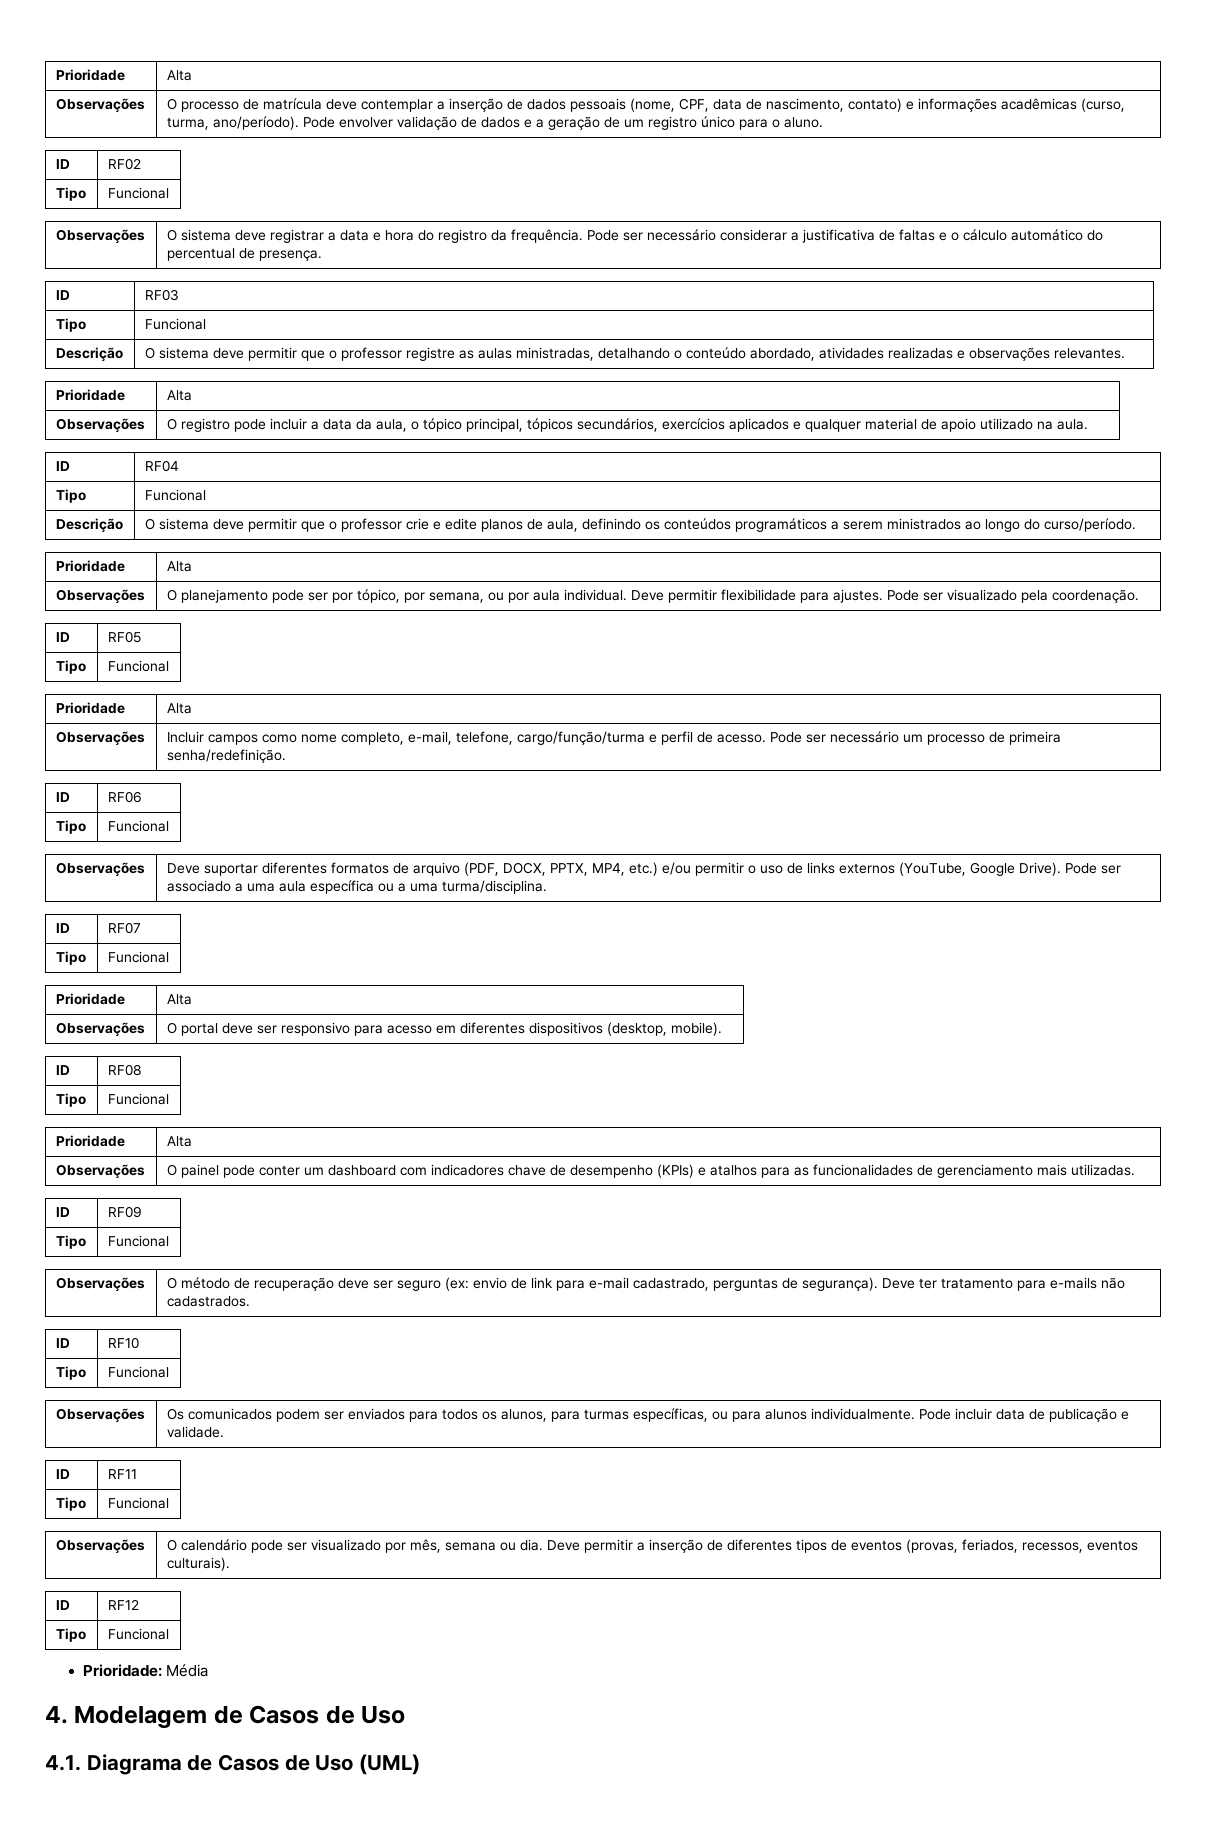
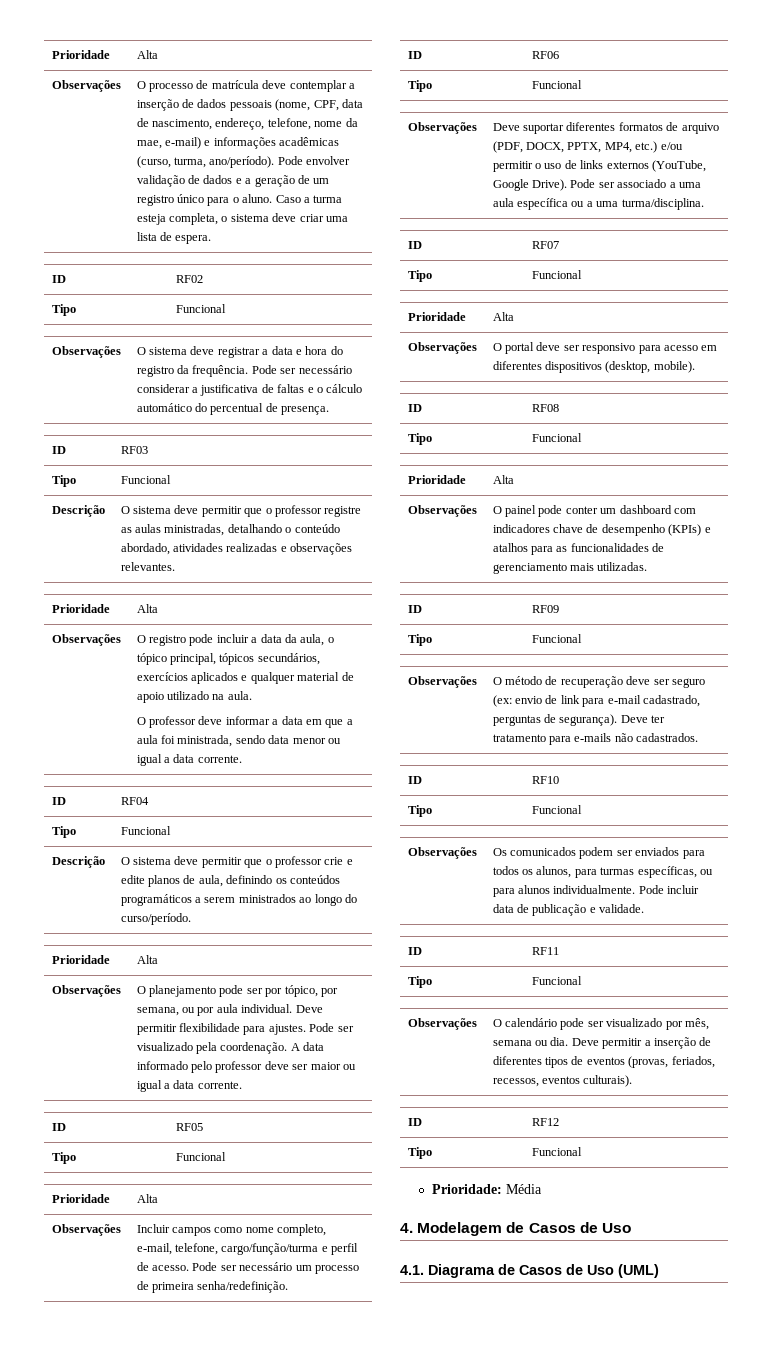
[847,98,902,112] contato) -> [215,118,358,130] [136,137,202,149] endereço, telefone, nome da mae, e-mail)
(823, 122) none -> [275,195,343,203] [136,213,348,225] [136,232,212,244] Caso a turma esteja completa, o sistema deve criar uma lista de espera.
(1088, 424) none -> [136,716,353,728] [136,735,341,747] [136,754,242,766] // O professor deve informar a data em que a aula foi ministrada, sendo data menor ou igual a data corrente.
(1139, 596) none -> [290,1042,325,1051] [136,1061,356,1073] [136,1080,242,1092] A data informado pelo professor deve ser maior ou igual a data corrente.

